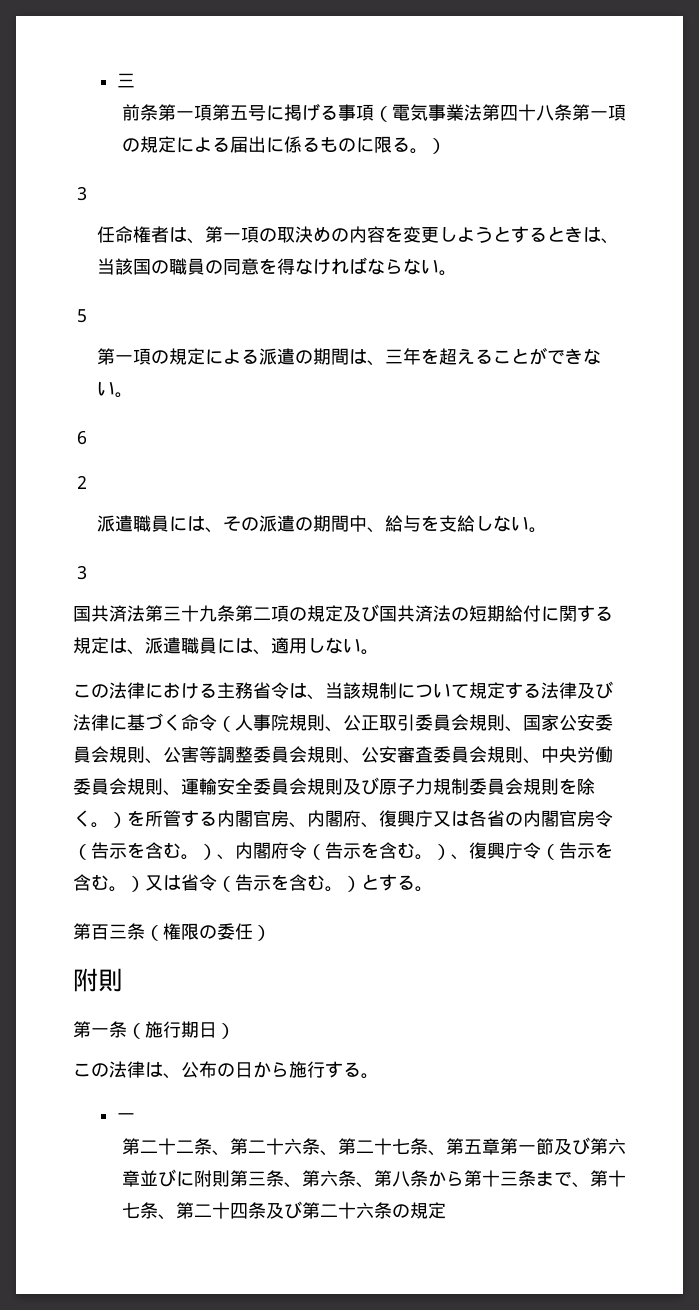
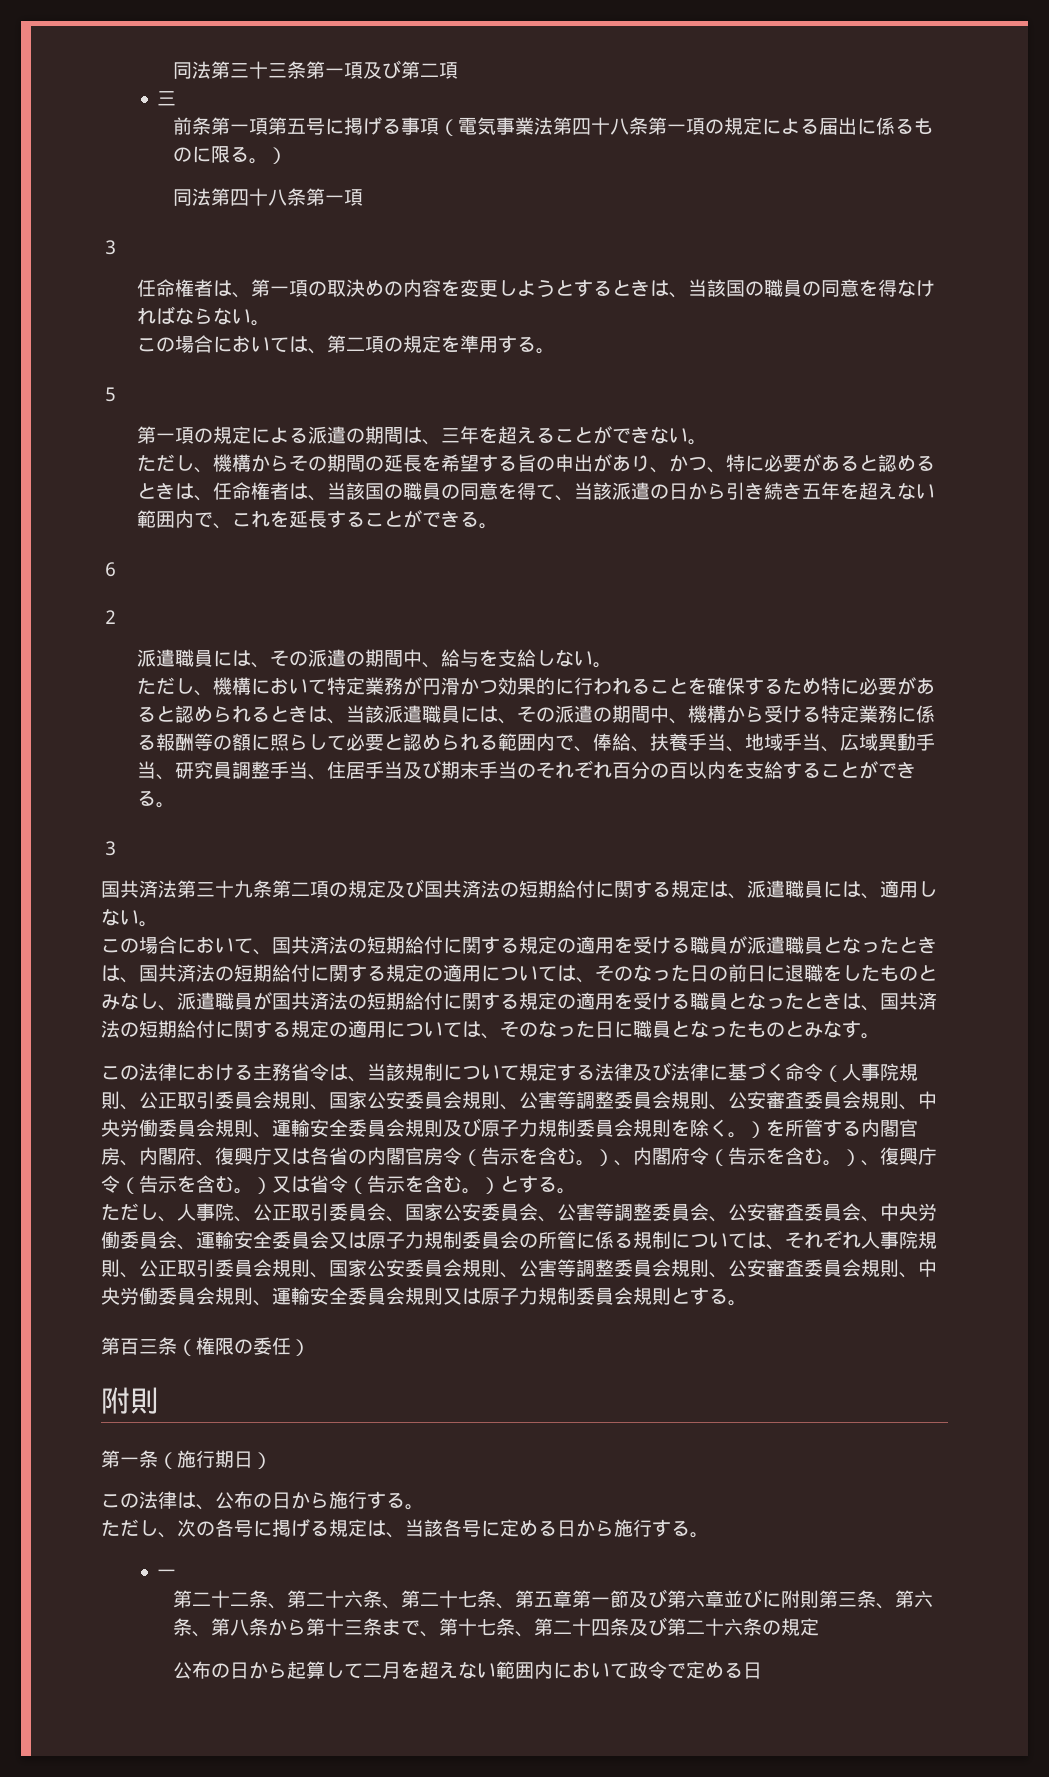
(116, 80) none -> [172,60,458,79] 同法第三十三条第一項及び第二項 //
(446, 146) none -> [172,188,363,206] // 同法第四十八条第一項
(458, 273) none -> [136,335,555,354] // この場合においては、第二項の規定を準用する。
(134, 395) none -> [136,454,935,473] [136,482,935,501] [136,510,498,529] // ただし、機構からその期間の延長を希望する旨の申出があり、かつ、特に必要があると認めるときは、任命権者は、当該国の職員の同意を得て、当該派遣の日から引き続き五年を超えない範囲内で、これを延長することができる。
(548, 530) none -> [136,677,935,696] [136,705,935,724] [136,733,935,752] [136,760,916,780] [136,790,175,808] // ただし、機構において特定業務が円滑かつ効果的に行われることを確保するため特に必要があると認められるときは、当該派遣職員には、その派遣の期間中、機構から受ける特定業務に係る報酬等の額に照らして必要と認められる範囲内で、俸給、扶養手当、地域手当、広域異動手当、研究員調整手当、住居手当及び期末手当のそれぞれ百分の百以内を支給することができる。
(379, 652) none -> [101,936,937,955] [101,964,937,983] [101,992,937,1011] [101,1020,880,1039] // この場合において、国共済法の短期給付に関する規定の適用を受ける職員が派遣職員となったときは、国共済法の短期給付に関する規定の適用については、そのなった日の前日に退職をしたものとみなし、派遣職員が国共済法の短期給付に関する規定の適用を受ける職員となったときは、国共済法の短期給付に関する規定の適用については、そのなった日に職員となったものとみなす。
(433, 889) none -> [101,1203,937,1222] [101,1230,937,1250] [101,1259,937,1278] [101,1287,747,1306] // ただし、人事院、公正取引委員会、国家公安委員会、公害等調整委員会、公安審査委員会、中央労働委員会、運輸安全委員会又は原子力規制委員会の所管に係る規制については、それぞれ人事院規則、公正取引委員会規則、国家公安委員会規則、公害等調整委員会規則、公安審査委員会規則、中央労働委員会規則、運輸安全委員会規則又は原子力規制委員会規則とする。
(379, 1076) none -> [101,1519,709,1538] // ただし、次の各号に掲げる規定は、当該各号に定める日から施行する。
(446, 1210) none -> [172,1661,762,1679] // 公布の日から起算して二月を超えない範囲内において政令で定める日

